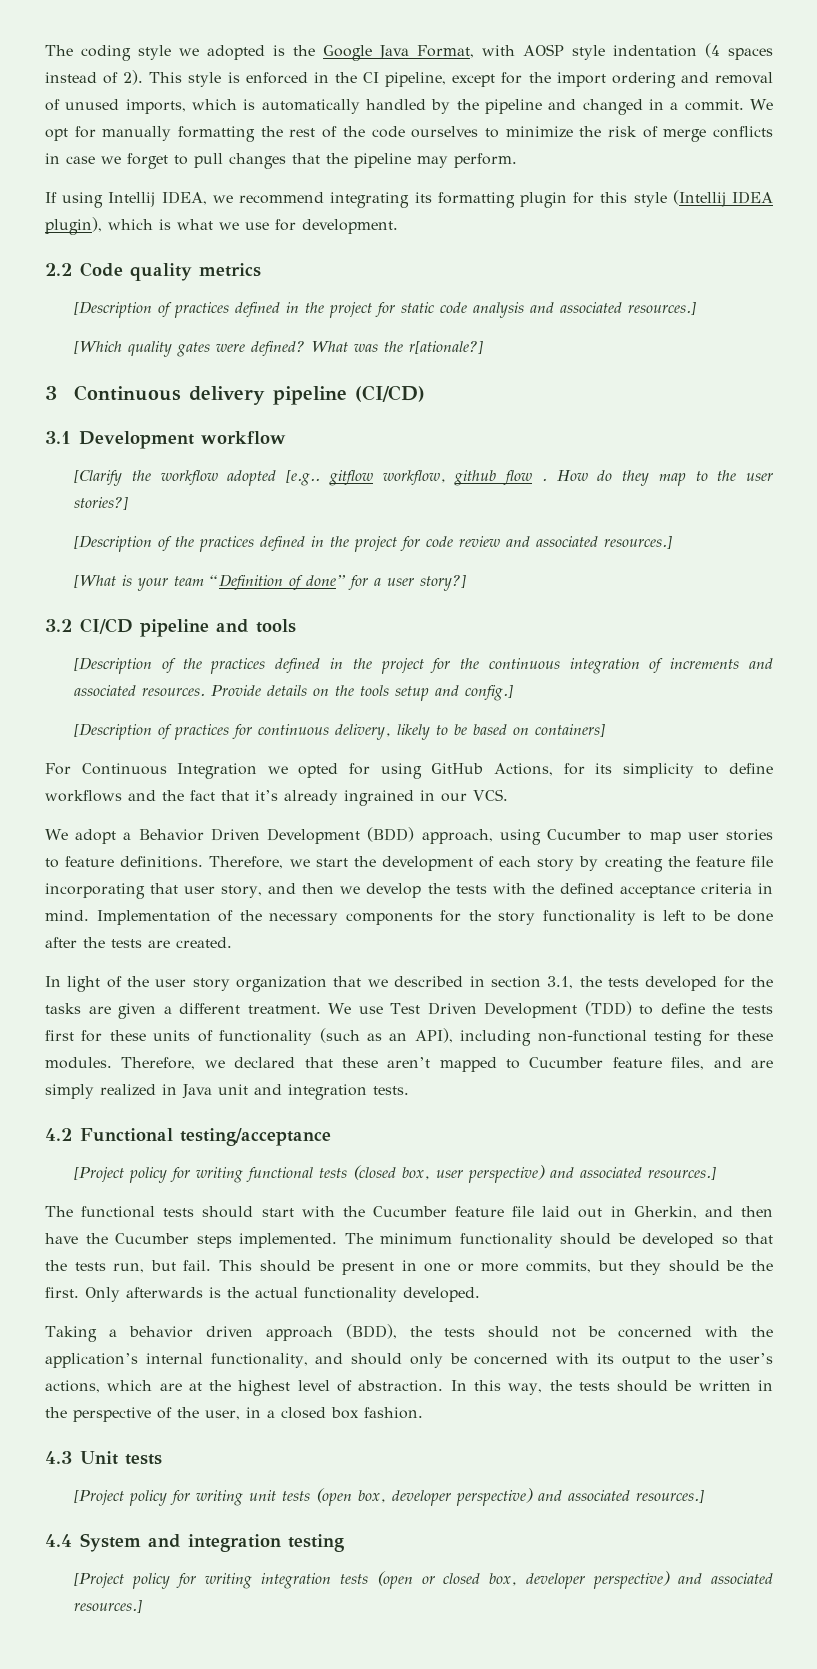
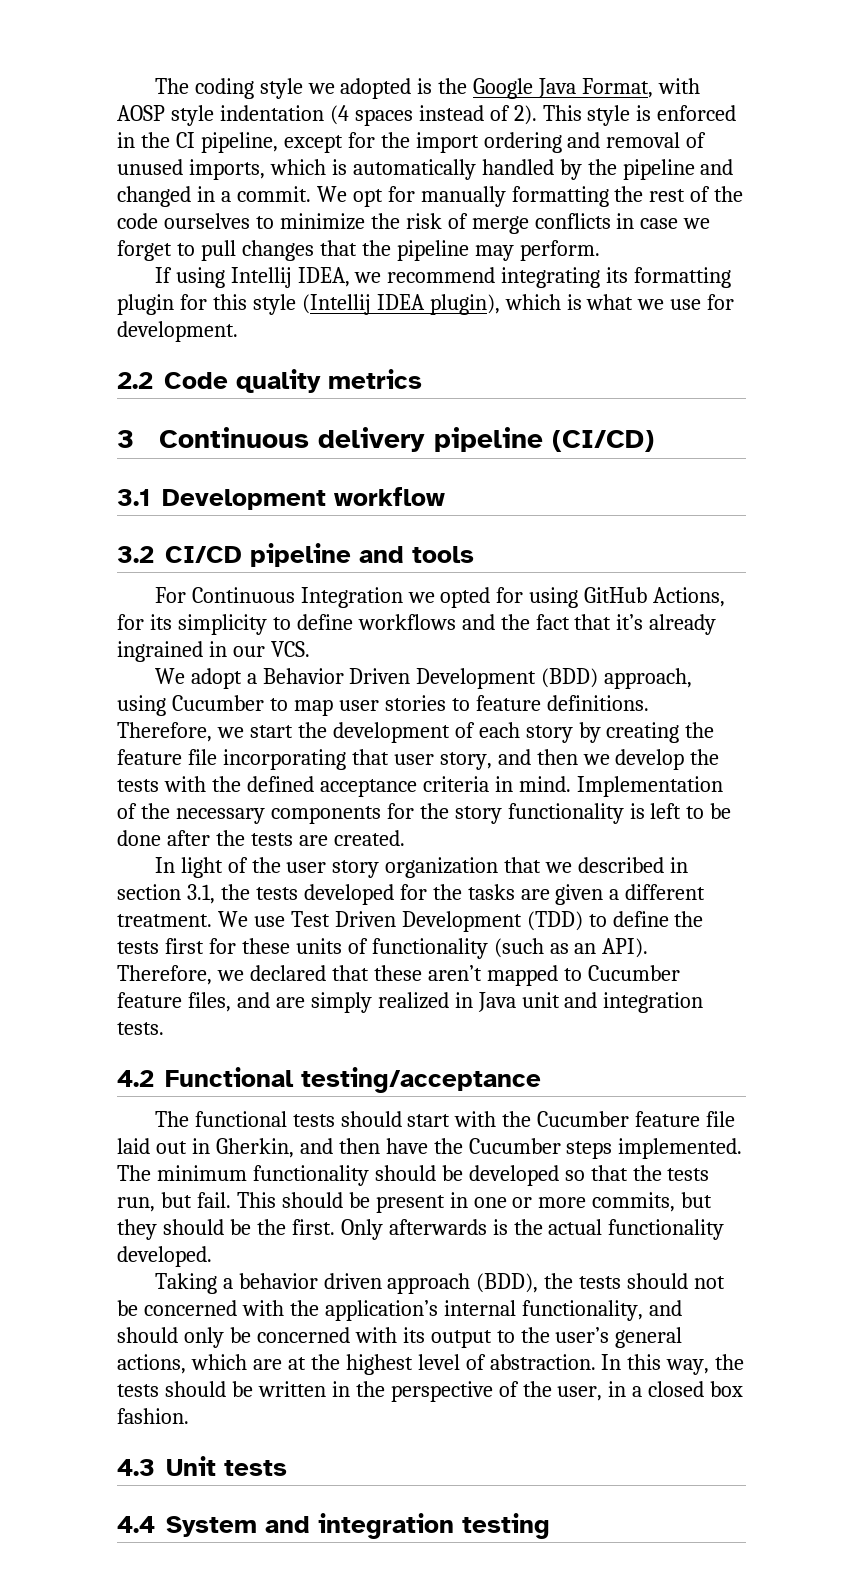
[74,301,697,318] [74,340,484,357] // [Description of practices defined in the project for static code analysis and associated resources.] // [Which quality gates were defined? What was the r[ationale?] -> (422, 379) none
[74,469,774,486] [74,496,129,510] [74,535,673,552] [74,574,467,591] // [Clarify the workflow adopted [e.g.. gitflow workflow, github flow . How do they map to the user stories?] // [Description of the practices defined in the project for code review and associated resources.] // [What is your team “Definition of done” for a user story?] -> (445, 496) none
[74,657,774,674] [74,684,514,701] [74,723,606,740] // [Description of the practices defined in the project for the continuous integration of increments and associated resources. Provide details on the tools setup and config.] // [Description of practices for continuous delivery, likely to be based on containers] -> (474, 554) none
[414,1028,774,1046] [45,1057,112,1069] API), including non-functional testing for these modules. -> [602,938,649,958] API).
[74,1165,717,1183] // [Project policy for writing functional tests (closed box, user perspective) and associated resources.] -> (541, 1080) none
(774, 1358) none -> [615,1327,683,1348] general
[74,1488,705,1506] // [Project policy for writing unit tests (open box, developer perspective) and associated resources.] -> (287, 1468) none
[74,1571,773,1589] [74,1599,143,1613] // [Project policy for writing integration tests (open or closed box, developer perspective) and associated resources.] -> (550, 1526) none

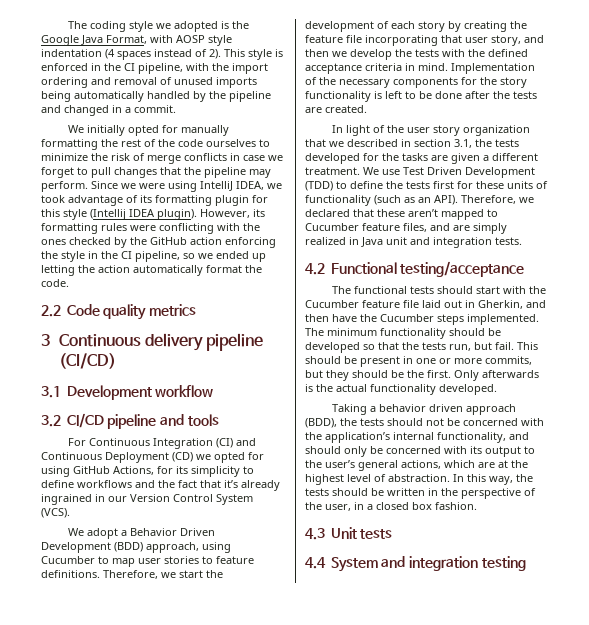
[283,132,375,153] except for -> [186,63,209,71] with
[188,159,347,180] imports, which is -> [216,77,257,88] [41,91,71,102] imports being
[316,186,383,207] We opt -> [68,125,160,136] // We initially opted
[154,267,601,288] // If using Intellij IDEA, we recommend integrating -> [91,181,282,192] [41,195,138,206] Since we were using IntelliJ IDEA, we took advantage of
[429,294,735,315] [117,321,238,342] plugin), which is what we use for development. -> [157,209,265,220] [41,223,260,234] [41,237,276,248] [41,251,266,262] [41,265,262,276] [41,279,69,287] plugin). However, its formatting rules were conflicting with the ones checked by the GitHub action enforcing the style in the CI pipeline, so we ended up letting the action automatically format the code.
(403, 597) none -> [216,438,257,448] [41,452,193,463] (CI) and Continuous Deployment (CD)
[270,641,310,657] VCS. -> [130,494,253,505] [41,508,70,518] Version Control System (VCS).

